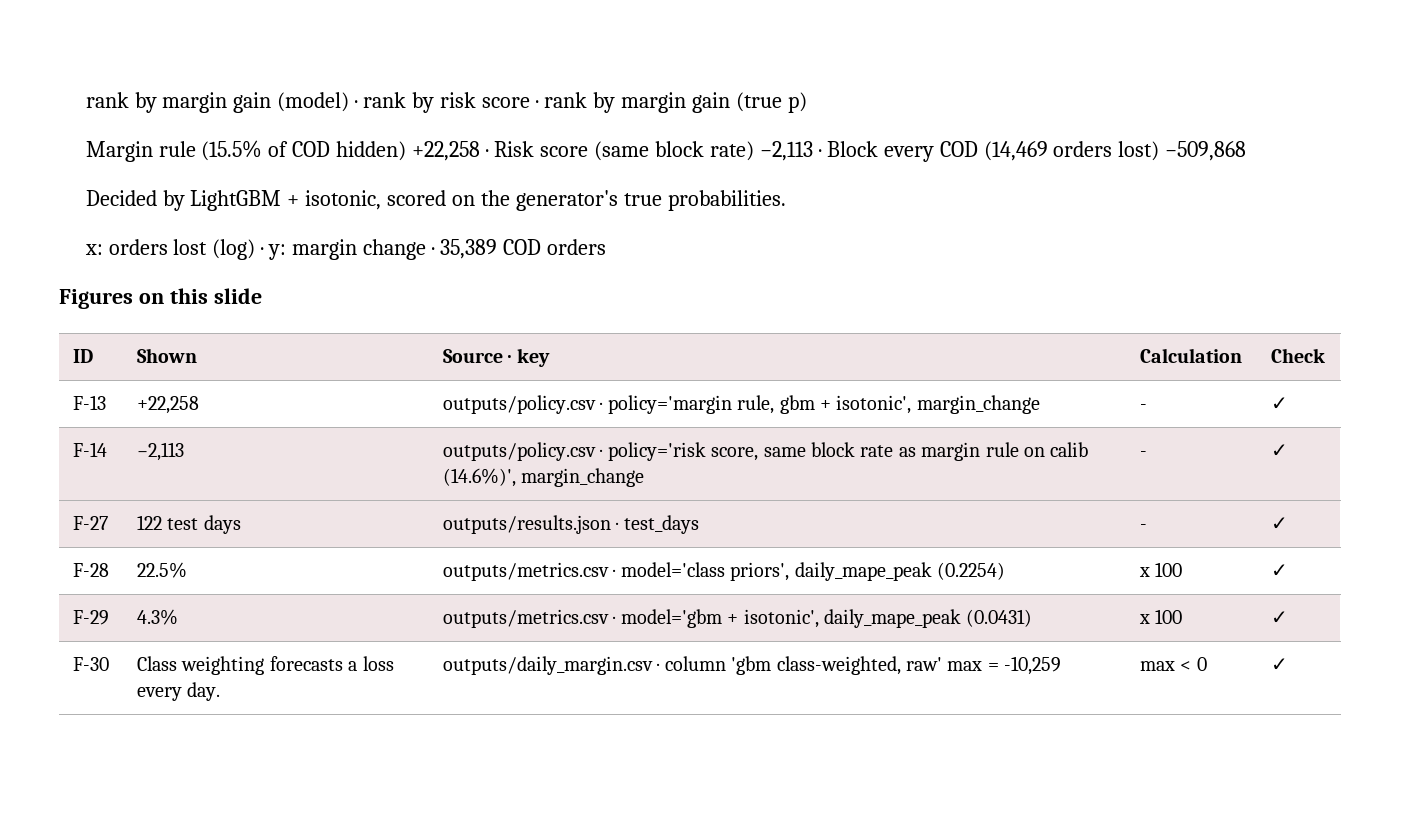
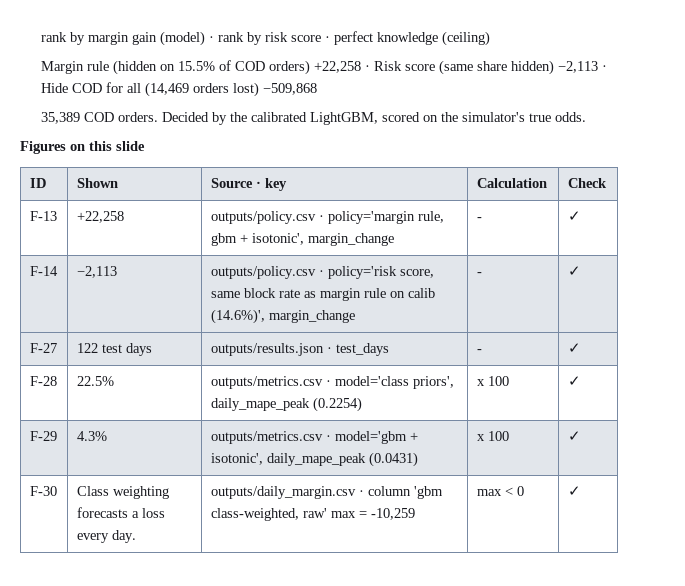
[543,92,807,113] rank by margin gain (true p) -> [333,31,490,46] perfect knowledge (ceiling)
[201,140,263,161] (15.5% -> [112,60,215,75] (hidden on 15.5%
[336,141,407,161] hidden) -> [268,60,310,75] orders)
[654,141,1247,162] [85,190,787,211] [84,239,606,260] block rate) −2,113 · Block every COD (14,469 orders lost) −509,868 // Decided by LightGBM + isotonic, scored on the generator's true probabilities. // x: orders lost (log) · y: margin change · 35,389 COD orders -> [476,60,607,75] [40,82,317,97] [40,112,586,125] share hidden) −2,113 · Hide COD for all (14,469 orders lost) −509,868 // 35,389 COD orders. Decided by the calibrated LightGBM, scored on the simulator's true odds.

